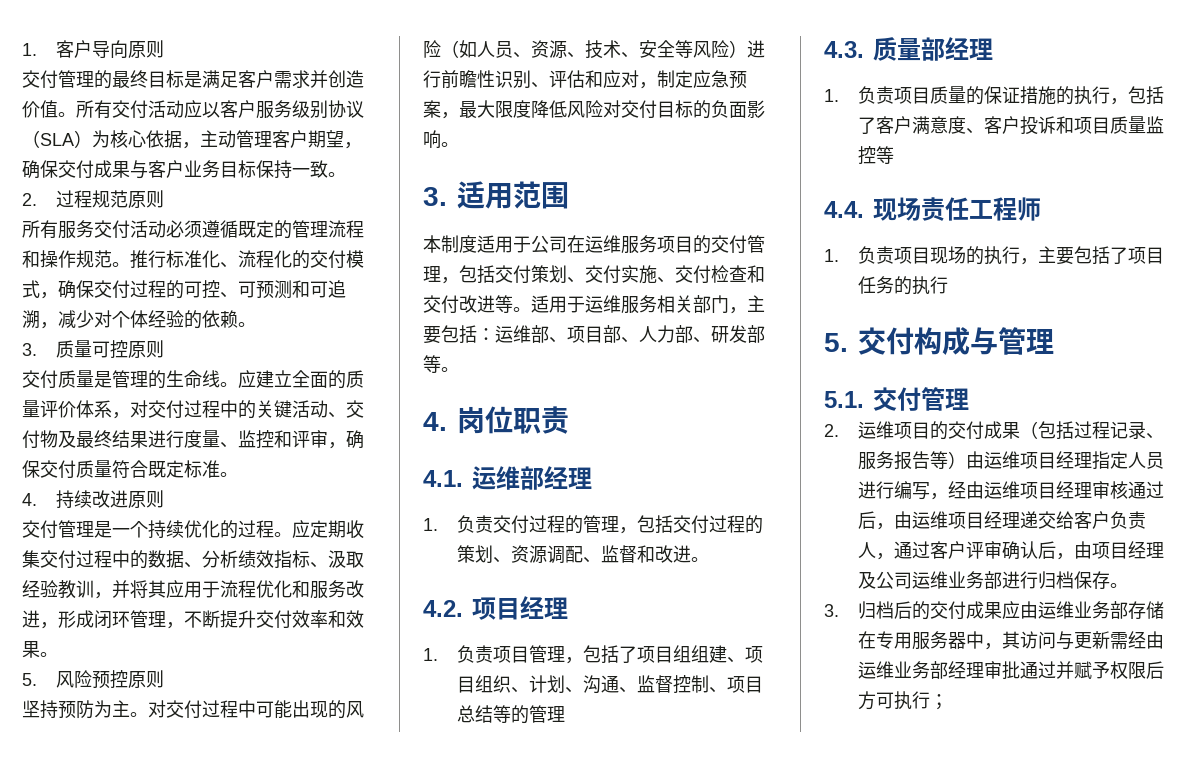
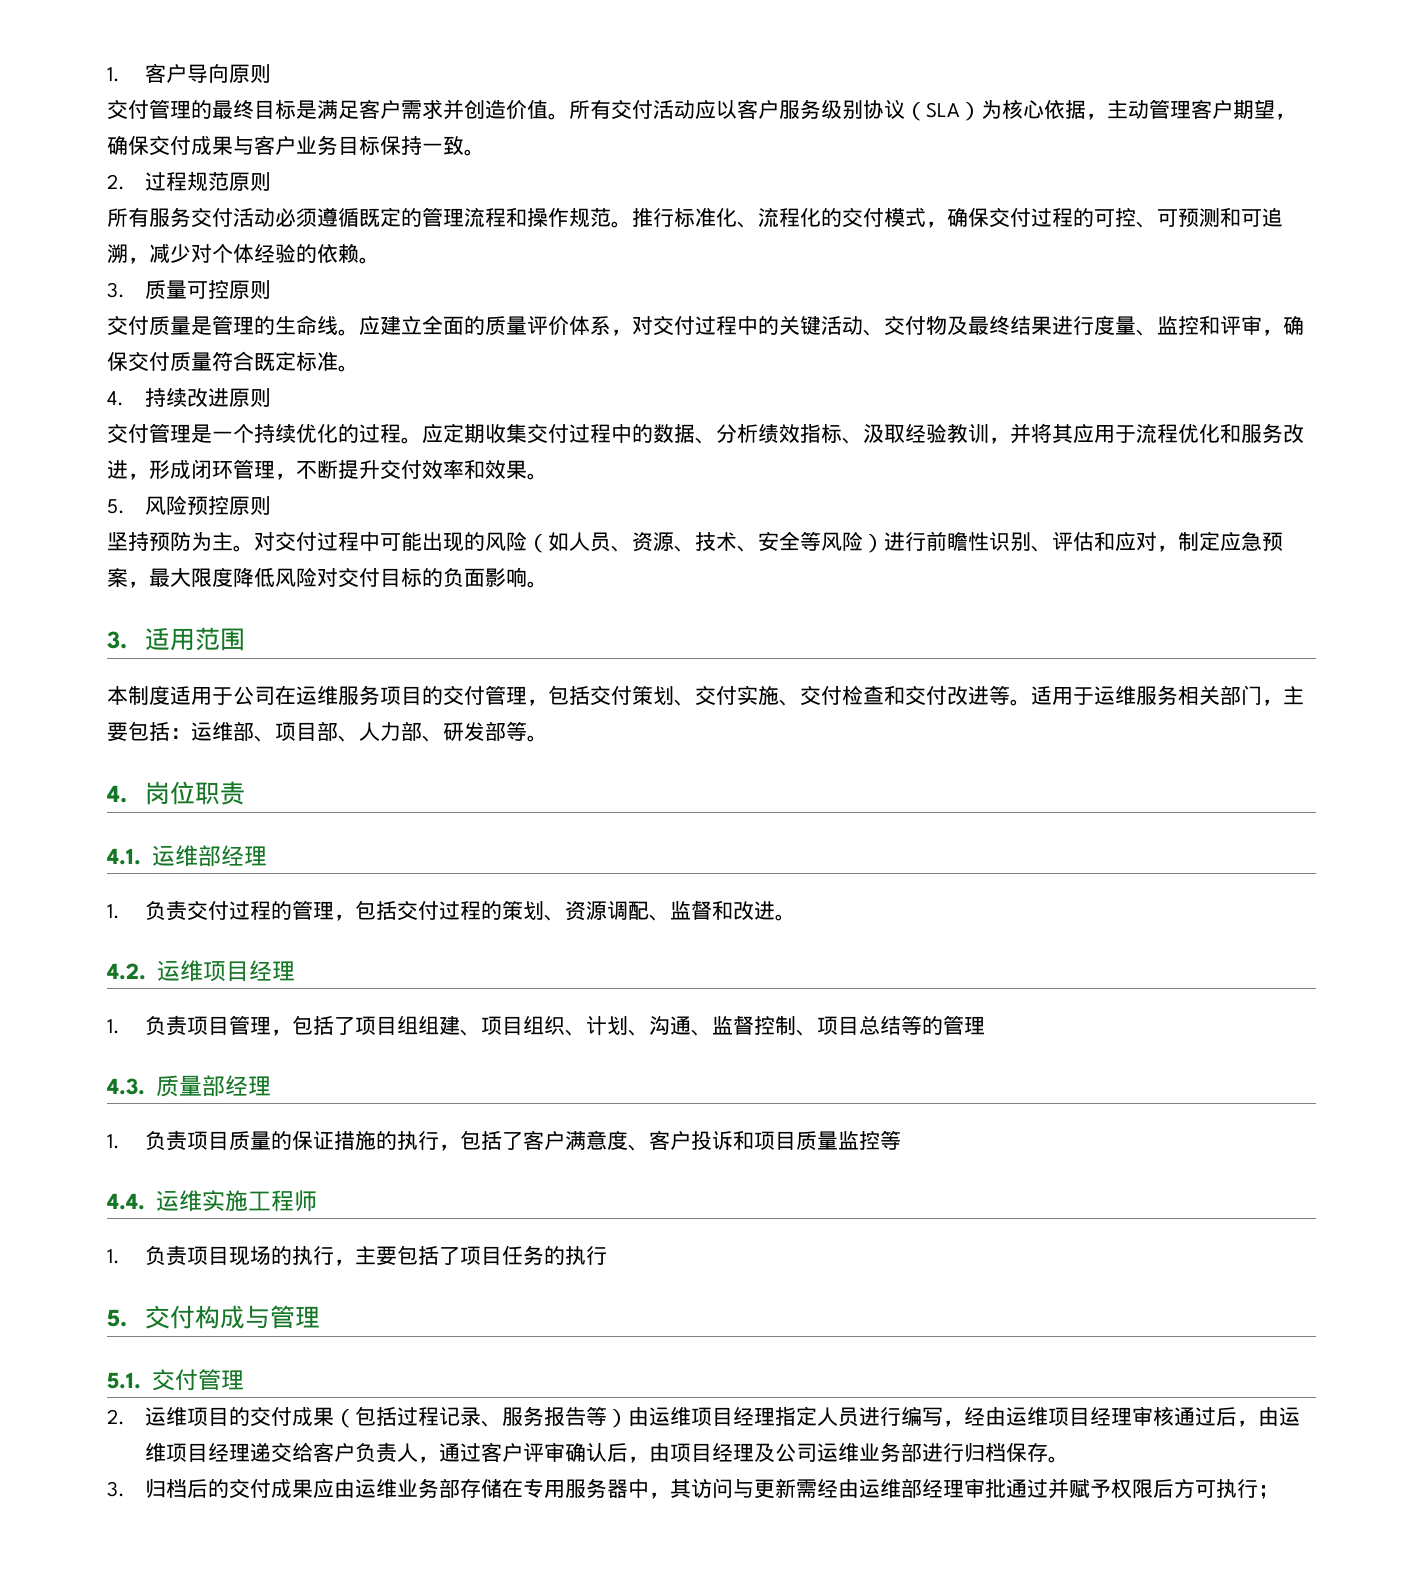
(463, 608) none -> [156,960,203,982] 运维
[873,197,969,221] 现场责任 -> [155,1190,248,1212] 运维实施
[894,661,931,679] 业务 -> (902, 1488) none

